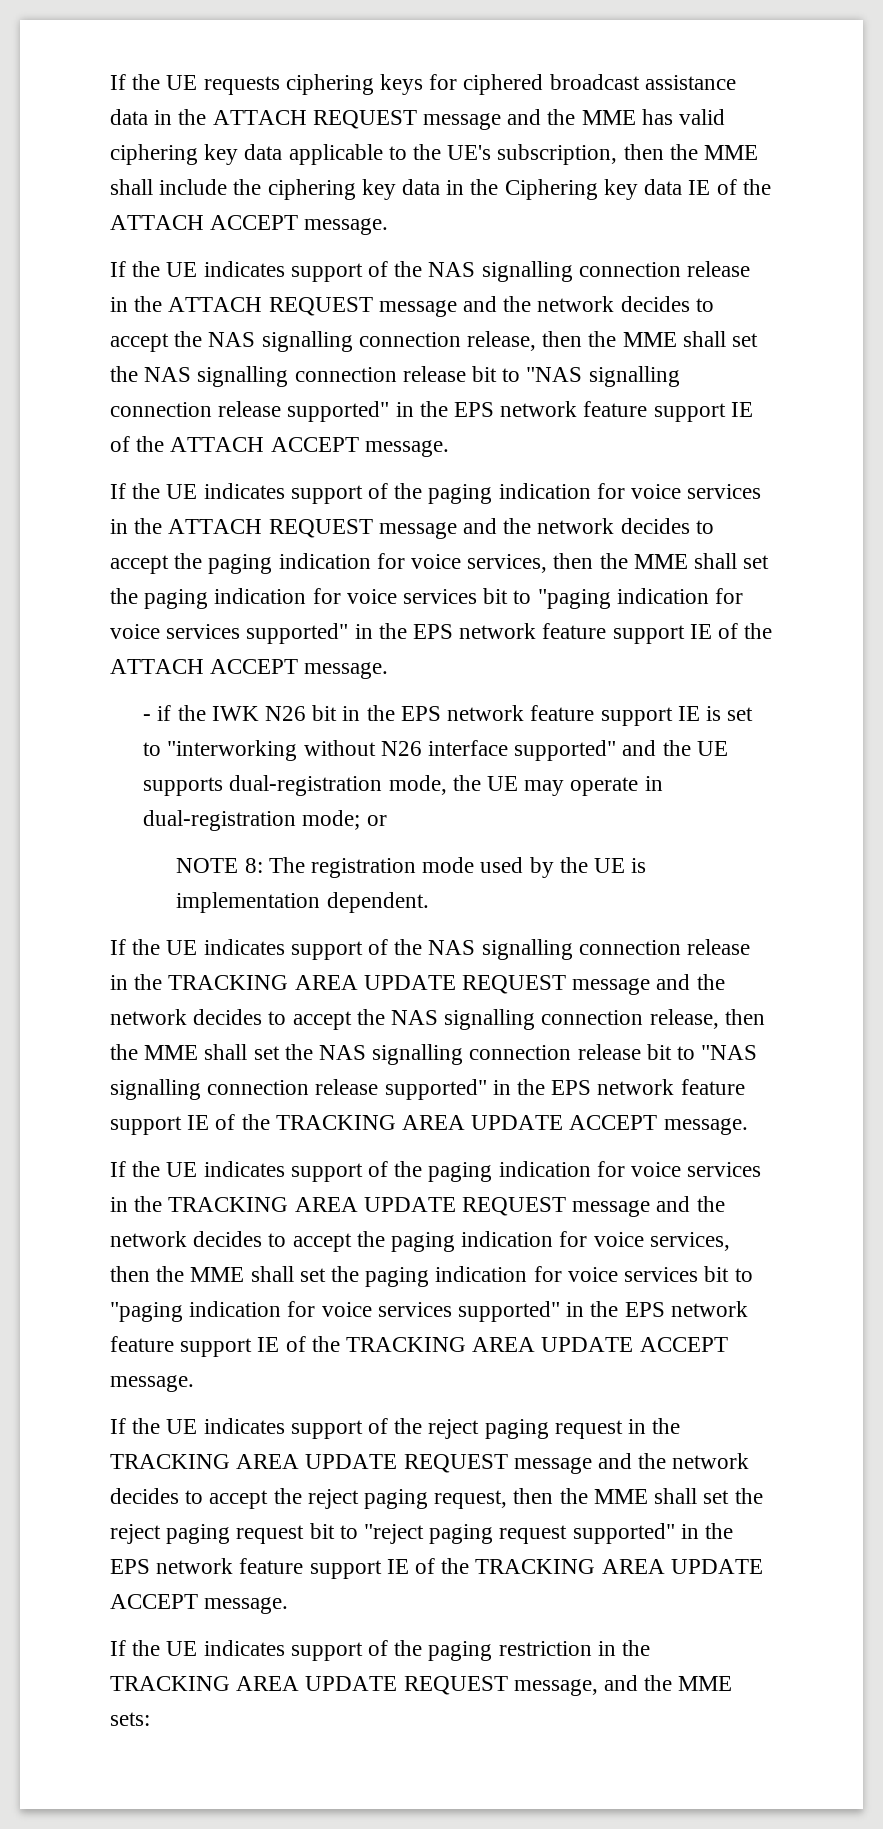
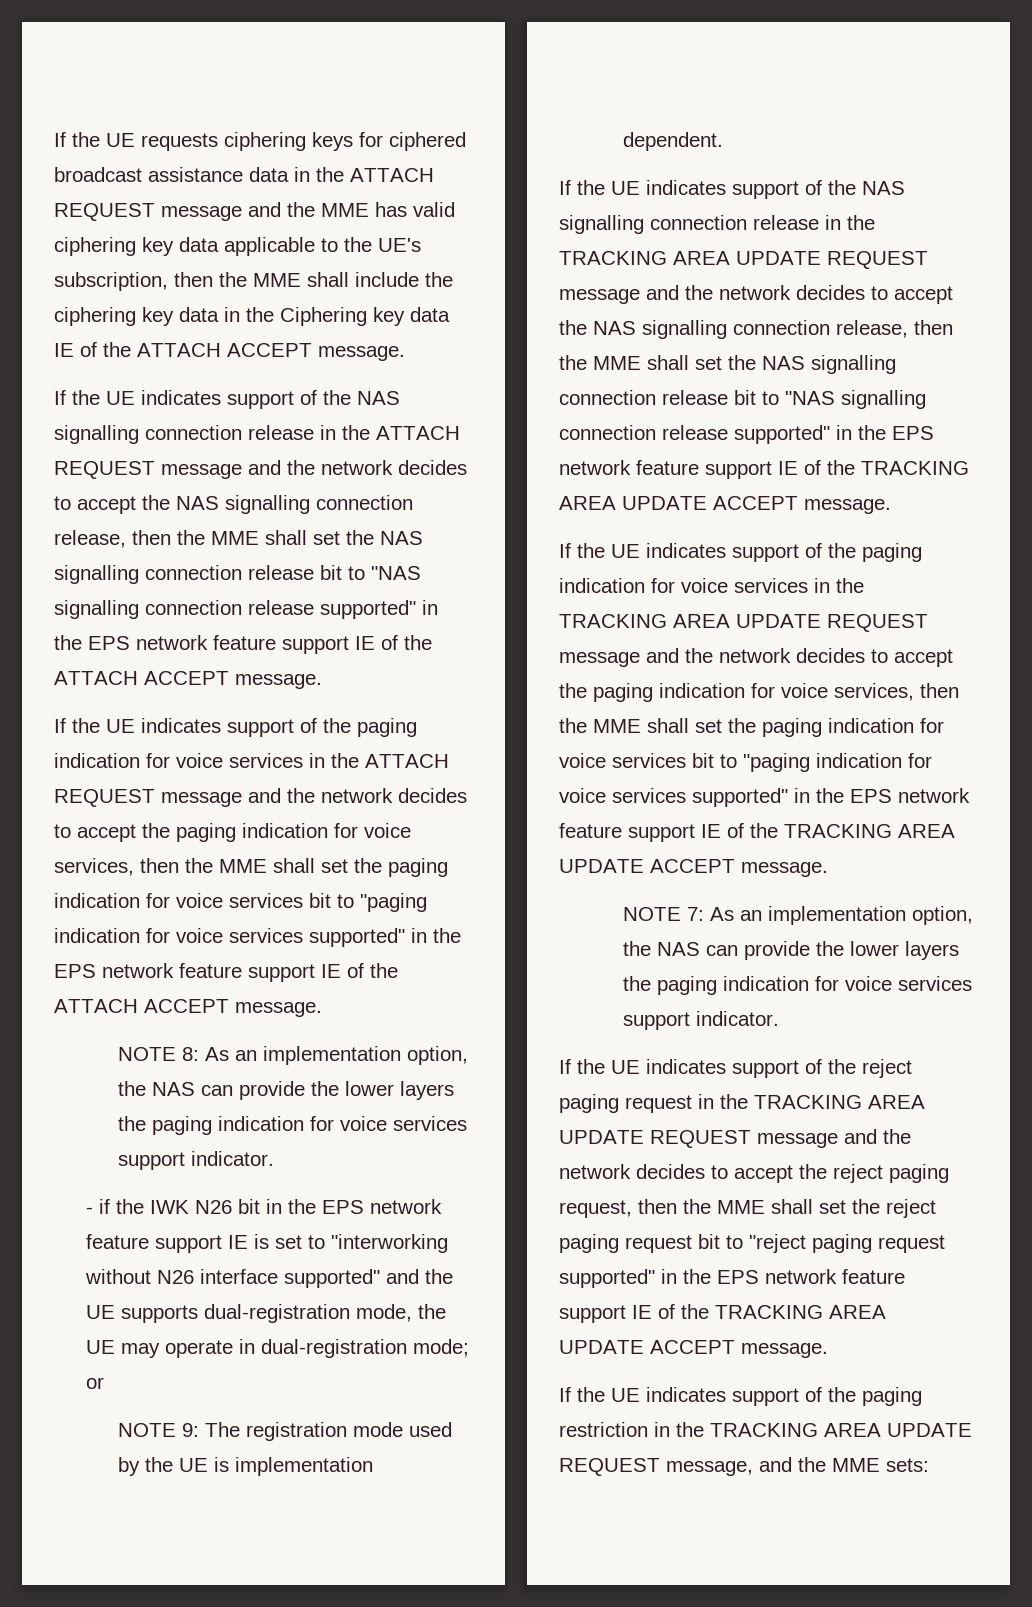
(389, 670) none -> [117,1046,468,1065] [117,1081,454,1100] [117,1116,467,1135] [117,1151,274,1170] // NOTE 8: As an implementation option, the NAS can provide the lower layers the paging indication for voice services support indicator.
[244,858,263,873] 8: -> [181,1423,199,1437] 9:
(194, 1383) none -> [622,906,973,925] [622,941,959,960] [622,976,972,995] [622,1011,779,1030] // NOTE 7: As an implementation option, the NAS can provide the lower layers the paging indication for voice services support indicator.

